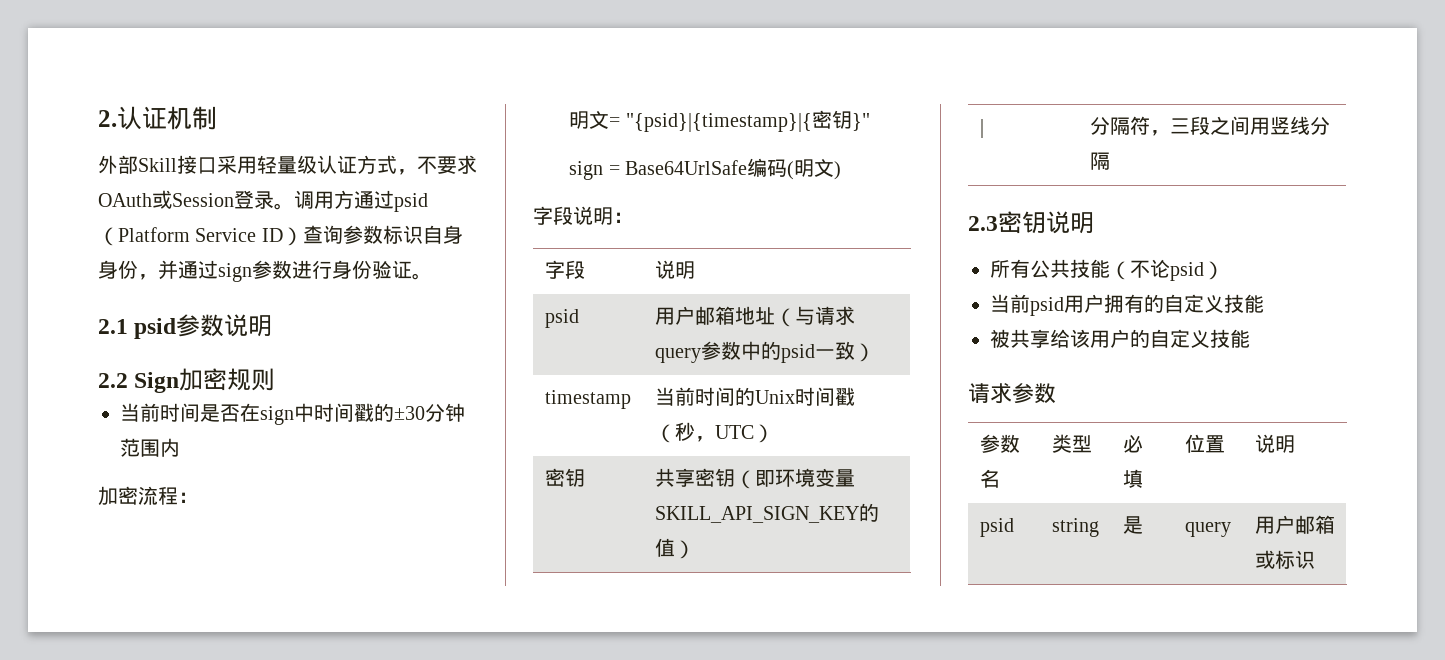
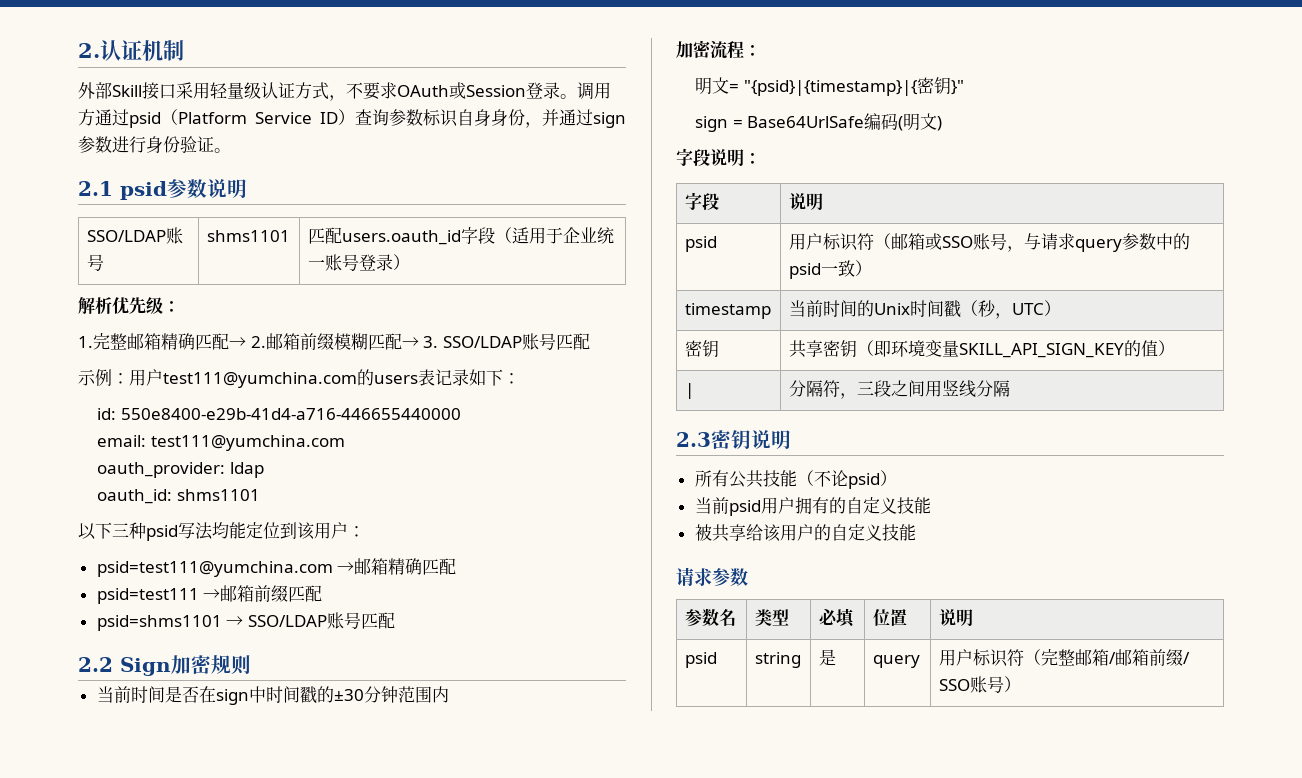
(273, 326) none -> [86,227,183,244] [86,254,104,271] [206,230,290,242] [307,227,614,245] [307,254,410,271] [78,297,180,315] [78,333,590,350] [78,369,520,388] [97,408,461,420] [97,435,345,451] [97,462,264,478] [97,489,260,504] [78,522,365,541] [96,558,457,577] [96,585,323,604] [96,612,395,631] // SSO/LDAP账号 | shms1101 | 匹配users.oauth_id字段（适用于企业统一账号登录） // 解析优先级： // 1.完整邮箱精确匹配→ 2.邮箱前缀模糊匹配→ 3. SSO/LDAP账号匹配 // 示例：用户test111@yumchina.com的users表记录如下： // id: 550e8400-e29b-41d4-a716-446655440000 // email: test111@yumchina.com // oauth_provider: ldap // oauth_id: shms1101 // 以下三种psid写法均能定位到该用户： // psid=test111@yumchina.com →邮箱精确匹配 // psid=test111 →邮箱前缀匹配 // psid=shms1101 → SSO/LDAP账号匹配
[694,306,795,327] 邮箱地址（ -> [822,233,1024,252] 标识符（邮箱或SSO账号，
[1294,515,1335,534] [1254,550,1315,569] 邮箱或标识 -> [972,649,1190,667] [938,676,1021,693] 标识符（完整邮箱/邮箱前缀/ SSO账号）

